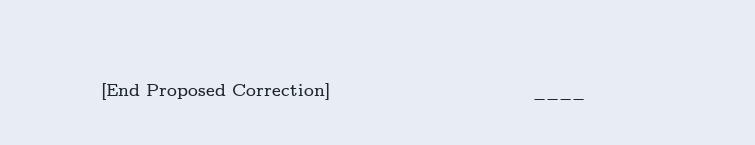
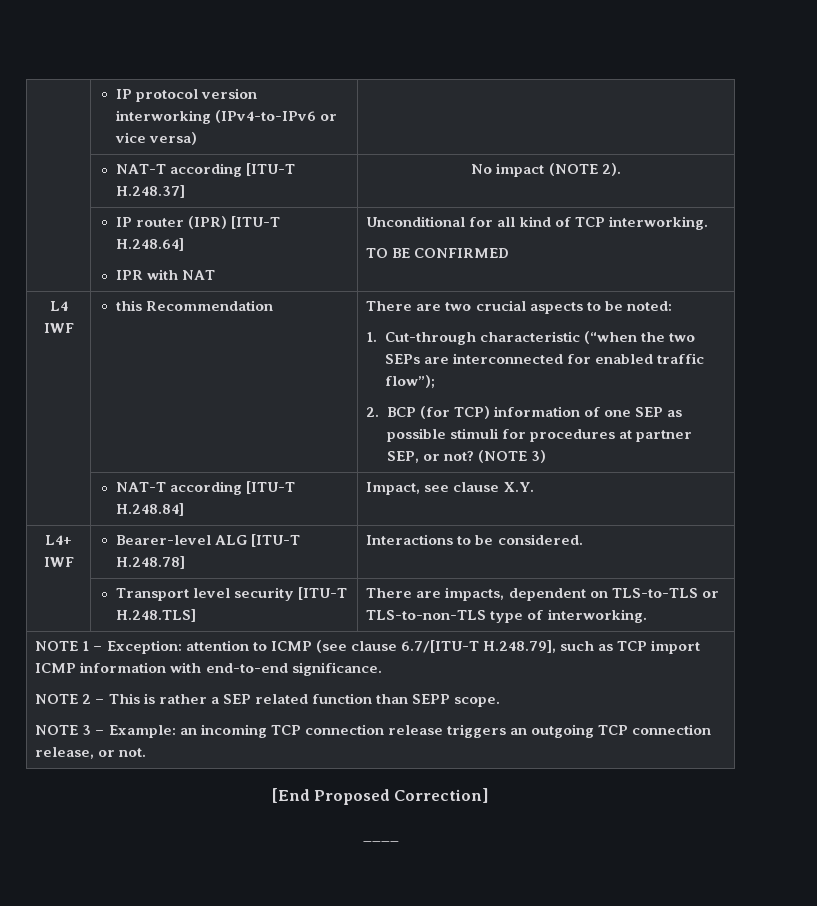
(101, 91) none -> [115,88,257,102] [115,110,337,124] [114,132,197,145] [115,163,295,177] [115,185,185,198] [471,163,621,177] [115,216,281,229] [115,238,184,251] [115,269,215,280] [366,216,708,230] [366,248,510,258] [49,301,68,311] [43,323,74,333] [115,300,273,311] [366,300,672,314] [366,331,696,345] [384,353,705,364] [384,375,435,389] [366,406,683,419] [386,428,693,442] [386,450,547,463] [115,481,295,495] [115,503,184,516] [366,482,534,495] [45,535,72,545] [43,557,74,567] [115,534,300,547] [115,556,185,569] [366,534,583,545] [115,587,348,601] [115,609,196,622] [366,587,719,601] [366,609,647,623] [35,640,701,654] [35,662,382,676] [35,693,500,707] [35,724,712,738] [35,747,147,759] | IP protocol version interworking (IPv4-to-IPv6 or vice versa) | // | NAT-T according [ITU-T H.248.37] | No impact (NOTE 2). // | IP router (IPR) [ITU-T H.248.64] // IPR with NAT | Unconditional for all kind of TCP interworking. // TO BE CONFIRMED // L4 IWF | this Recommendation | There are two crucial aspects to be noted: // 1. Cut-through characteristic (“when the two SEPs are interconnected for enabled traffic flow”); // 2. BCP (for TCP) information of one SEP as possible stimuli for procedures at partner SEP, or not? (NOTE 3) // | NAT-T according [ITU-T H.248.84] | Impact, see clause X.Y. // L4+ IWF | Bearer-level ALG [ITU-T H.248.78] | Interactions to be considered. // | Transport level security [ITU-T H.248.TLS] | There are impacts, dependent on TLS-to-TLS or TLS-to-non-TLS type of interworking. // NOTE 1 – Exception: attention to ICMP (see clause 6.7/[ITU-T H.248.79], such as TCP import ICMP information with end-to-end significance. // NOTE 2 – This is rather a SEP related function than SEPP scope. // NOTE 3 – Example: an incoming TCP connection release triggers an outgoing TCP connection release, or not. //

